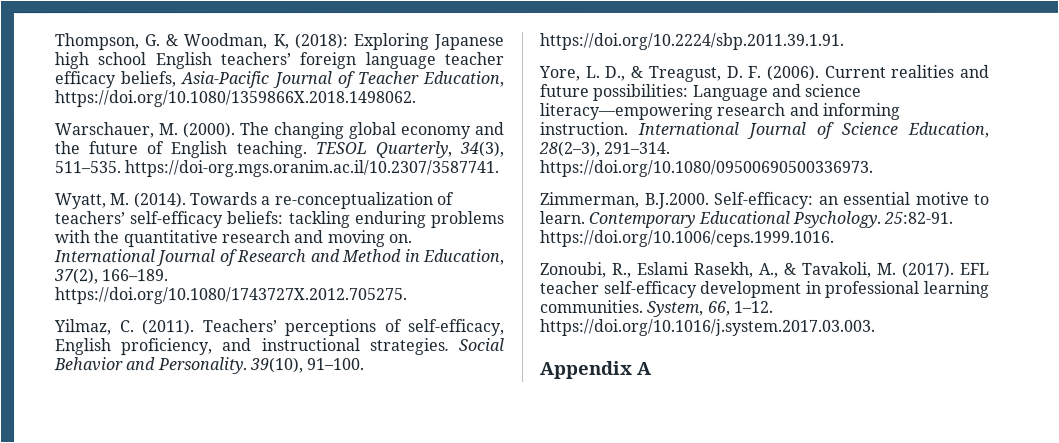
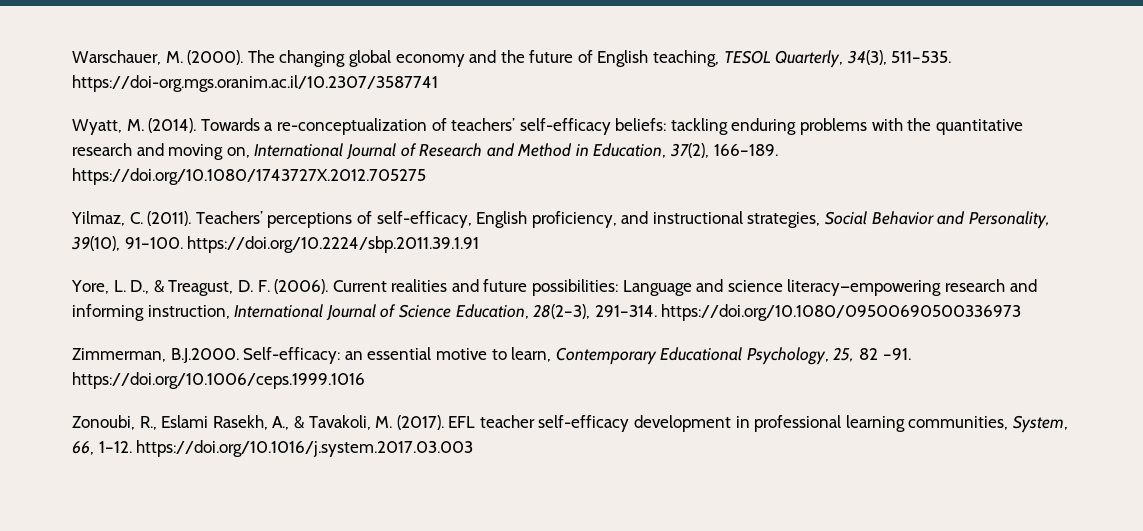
[54,33,504,51] [54,52,504,70] [54,71,505,89] [54,90,416,108] Thompson, G. & Woodman, K, (2018): Exploring Japanese high school English teachers’ foreign language teacher efficacy beliefs, Asia-Pacific Journal of Teacher Education, https://doi.org/10.1080/1359866X.2018.1498062. // -> (72, 57) none
[235,141,307,159] teaching. -> [653,50,720,67] teaching,
[124,160,500,178] https://doi-org.mgs.oranim.ac.il/10.2307/3587741. -> [72,75,438,92] https://doi-org.mgs.oranim.ac.il/10.2307/3587741
[388,234,413,244] on. -> [226,147,250,158] on,
[55,287,408,305] https://doi.org/10.1080/1743727X.2012.705275. -> [72,168,426,185] https://doi.org/10.1080/1743727X.2012.705275
[369,338,450,356] strategies. -> [747,212,821,228] strategies,
[157,357,248,375] Personality. -> [968,211,1050,229] Personality,
[539,32,844,50] https://doi.org/10.2224/sbp.2011.39.1.91. -> [187,236,480,253] https://doi.org/10.2224/sbp.2011.39.1.91
[539,121,628,135] instruction. -> [147,305,230,319] instruction,
[539,159,873,177] https://doi.org/10.1080/09500690500336973. -> [661,304,1022,321] https://doi.org/10.1080/09500690500336973
[539,210,586,224] learn. -> [511,347,552,362] learn,
[791,210,955,228] [540,229,835,247] Psychology. 25:82-91. https://doi.org/10.1006/ceps.1999.1016. -> [746,347,911,365] [72,372,365,389] Psychology, 25, 82 –91. https://doi.org/10.1006/ceps.1999.1016
[540,299,644,313] communities. -> [908,416,1009,430] communities,
[540,318,876,336] [540,360,652,379] https://doi.org/10.1016/j.system.2017.03.003. // Appendix A -> [136,440,474,457] https://doi.org/10.1016/j.system.2017.03.003

